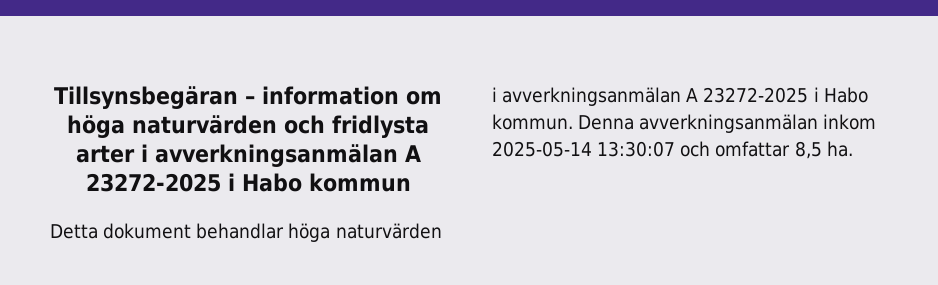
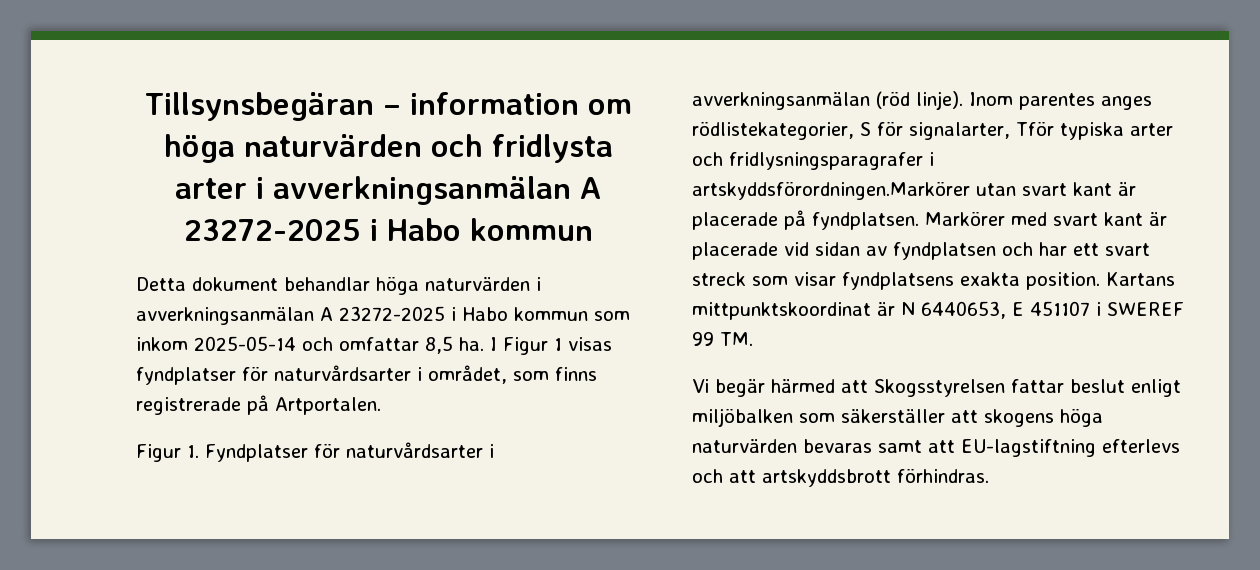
[492,114,819,133] kommun. Denna avverkningsanmälan -> [514,307,630,321] kommun som
[597,141,676,157] 13:30:07 -> (296, 343) none
(853, 149) none -> [490,337,612,355] [136,365,597,385] [136,395,381,415] [136,442,494,462] [692,91,1152,110] [692,121,1173,140] [692,152,934,170] [692,181,1136,200] [692,210,1167,230] [692,242,1150,260] [692,272,1175,290] [692,301,1184,320] [692,332,753,346] [692,379,1181,397] [692,408,1103,427] [692,439,1180,457] [692,468,989,487] I Figur 1 visas fyndplatser för naturvårdsarter i området, som finns registrerade på Artportalen. // Figur 1. Fyndplatser för naturvårdsarter i avverkningsanmälan (röd linje). Inom parentes anges rödlistekategorier, S för signalarter, Tför typiska arter och fridlysningsparagrafer i artskyddsförordningen.Markörer utan svart kant är placerade på fyndplatsen. Markörer med svart kant är placerade vid sidan av fyndplatsen och har ett svart streck som visar fyndplatsens exakta position. Kartans mittpunktskoordinat är N 6440653, E 451107 i SWEREF 99 TM. // Vi begär härmed att Skogsstyrelsen fattar beslut enligt miljöbalken som säkerställer att skogens höga naturvärden bevaras samt att EU-lagstiftning efterlevs och att artskyddsbrott förhindras.

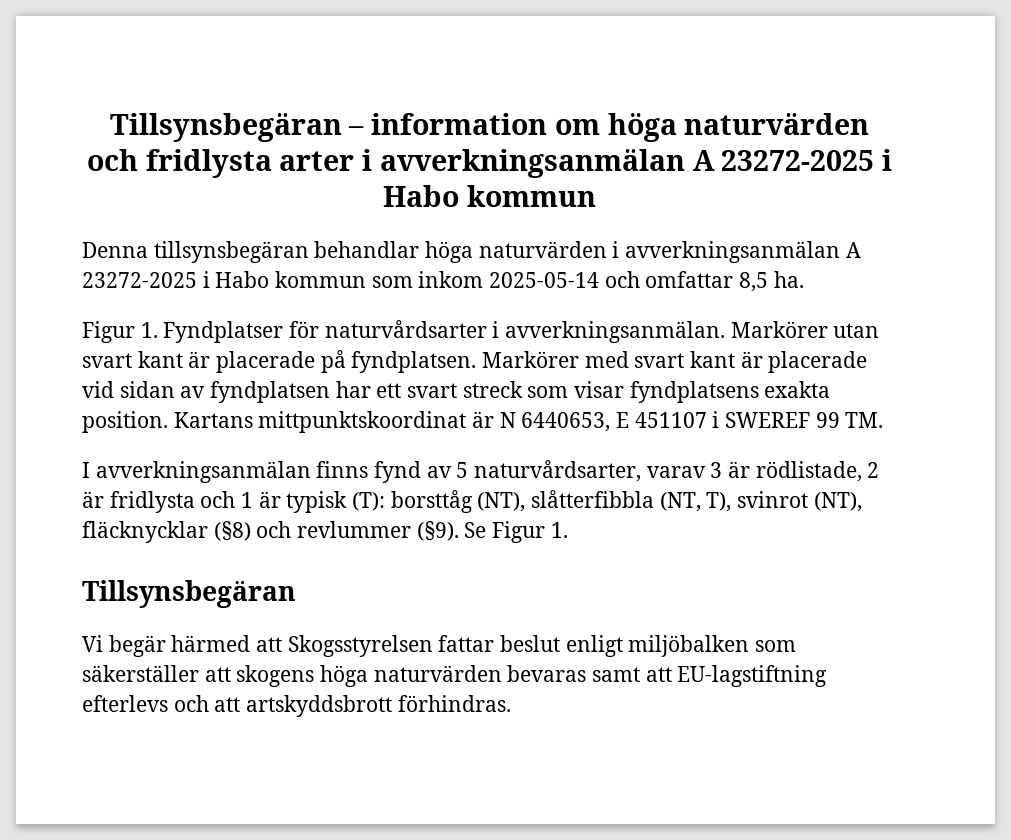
[136,277,278,291] Detta dokument -> [82,241,309,263] Denna tillsynsbegäran
[490,337,612,355] [136,365,597,385] [136,395,381,415] I Figur 1 visas fyndplatser för naturvårdsarter i området, som finns registrerade på Artportalen. -> (804, 279) none
[692,91,1152,110] [692,121,1173,140] [692,152,934,170] [692,181,970,200] avverkningsanmälan (röd linje). Inom parentes anges rödlistekategorier, S för signalarter, Tför typiska arter och fridlysningsparagrafer i artskyddsförordningen.Markörer -> [505,321,828,343] avverkningsanmälan. Markörer
[1002,242,1033,256] och -> (331, 392) none
(753, 339) none -> [82,460,880,483] [82,490,862,513] [82,521,568,543] [82,580,296,608] // I avverkningsanmälan finns fynd av 5 naturvårdsarter, varav 3 är rödlistade, 2 är fridlysta och 1 är typisk (T): borsttåg (NT), slåtterfibbla (NT, T), svinrot (NT), fläcknycklar (§8) och revlummer (§9). Se Figur 1. // Tillsynsbegäran

